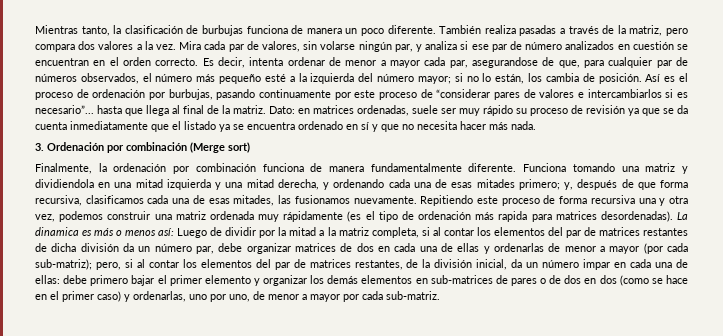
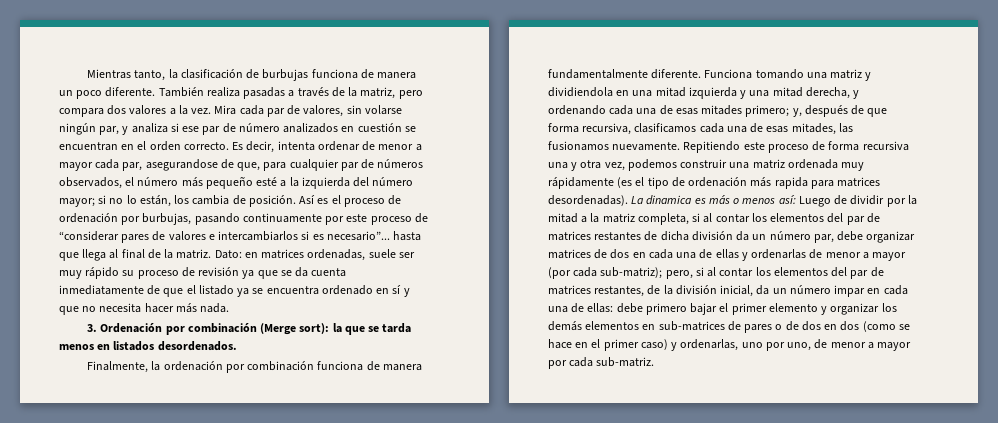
(148, 125) none -> [147,285,161,295] de
[228,142,250,153] sort) -> [299,323,412,335] [59,341,237,351] sort): la que se tarda menos en listados desordenados.

